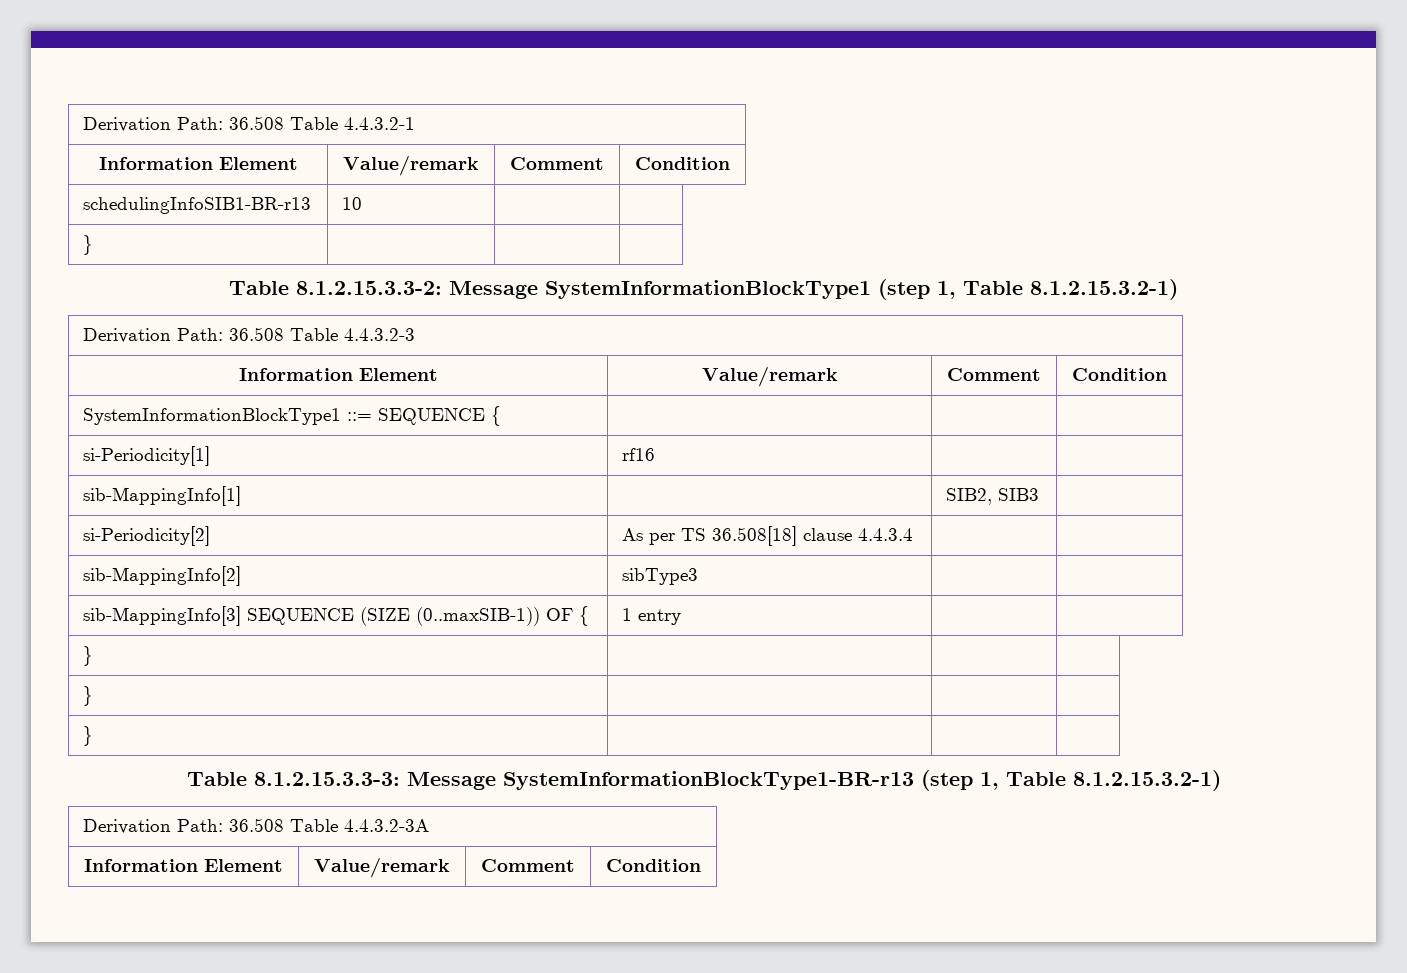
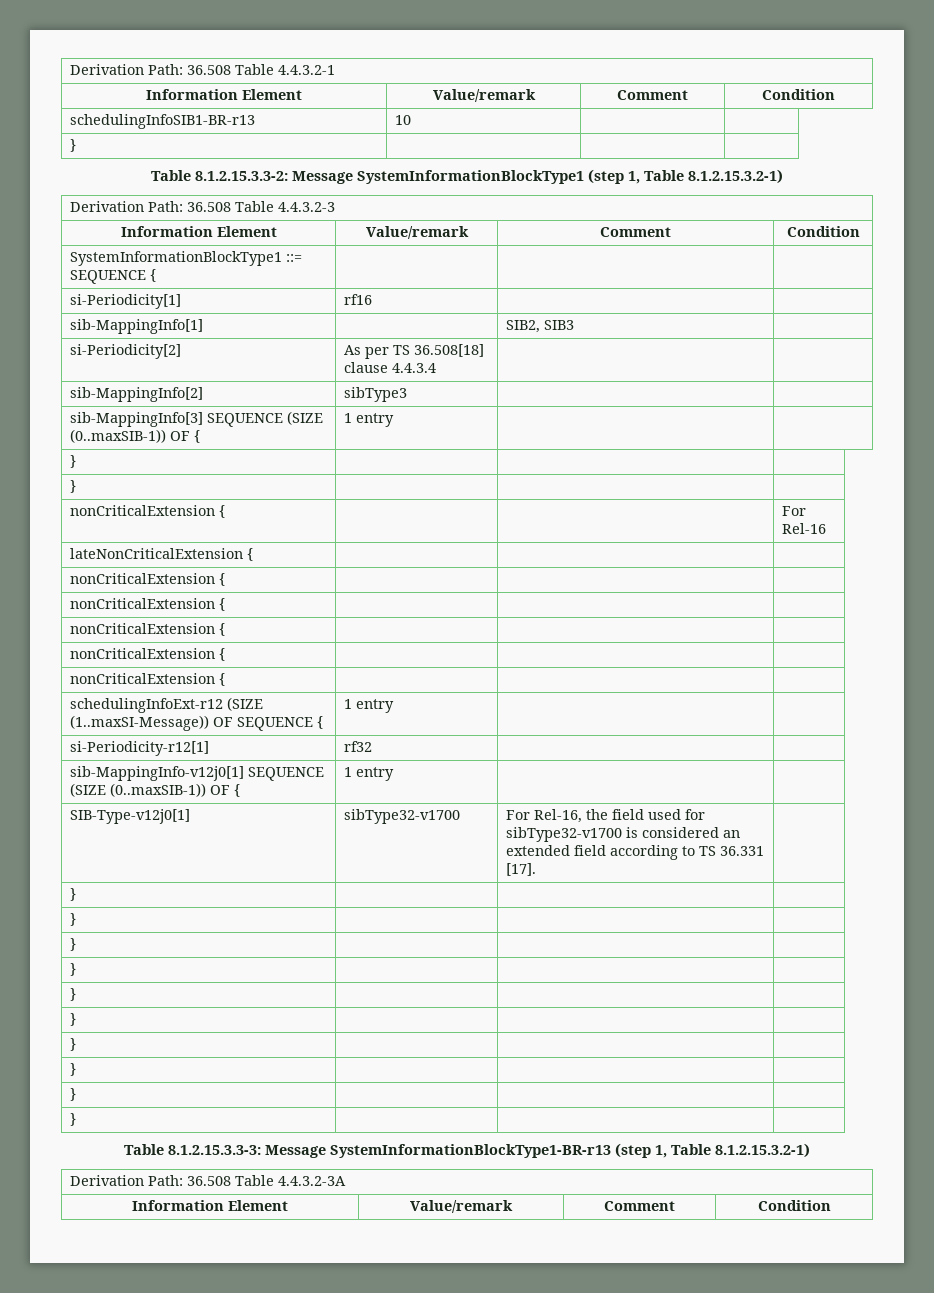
(94, 696) none -> [70,505,226,518] [782,506,807,516] [782,523,827,534] [70,548,254,561] [70,573,226,586] [70,598,226,611] [70,623,226,636] [70,648,226,661] [70,673,226,686] [70,697,264,713] [70,715,324,731] [344,699,395,713] [70,741,210,756] [344,741,373,752] [70,766,325,781] [70,783,241,797] [344,767,395,781] [70,809,191,824] [344,809,461,824] [506,809,706,823] [506,827,741,842] [506,845,765,860] [506,863,537,876] [70,888,77,901] [70,913,77,926] [70,938,77,951] [70,963,77,976] [70,988,77,1001] [70,1013,77,1026] [70,1038,77,1051] [70,1063,77,1076] [70,1088,77,1101] // nonCriticalExtension { | | | For Rel-16 // lateNonCriticalExtension { | | | // nonCriticalExtension { | | | // nonCriticalExtension { | | | // nonCriticalExtension { | | | // nonCriticalExtension { | | | // nonCriticalExtension { | | | // schedulingInfoExt-r12 (SIZE (1..maxSI-Message)) OF SEQUENCE { | 1 entry | | // si-Periodicity-r12[1] | rf32 | | // sib-MappingInfo-v12j0[1] SEQUENCE (SIZE (0..maxSIB-1)) OF { | 1 entry | | // SIB-Type-v12j0[1] | sibType32-v1700 | For Rel-16, the field used for sibType32-v1700 is considered an extended field according to TS 36.331 [17]. | // } | | | // } | | | // } | | | // } | | | // } | | | // } | | | // } | | | // } | | | // } | | |

